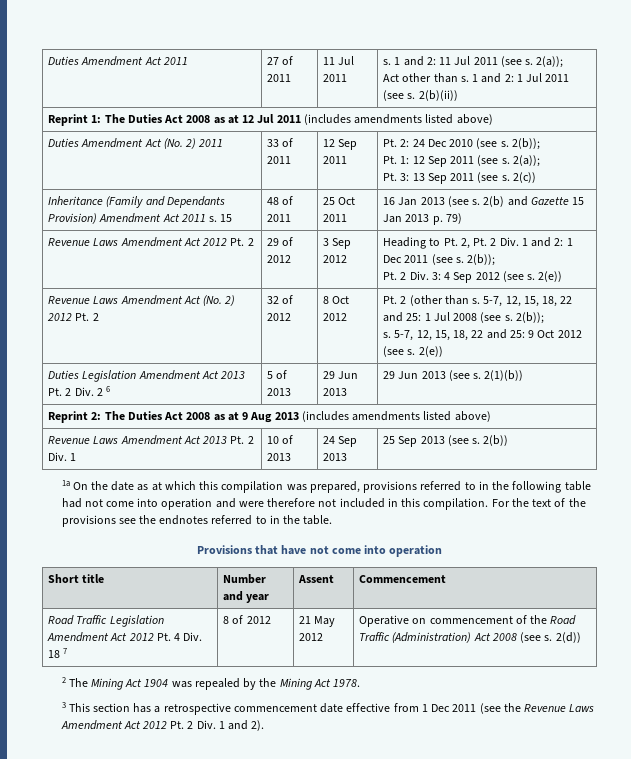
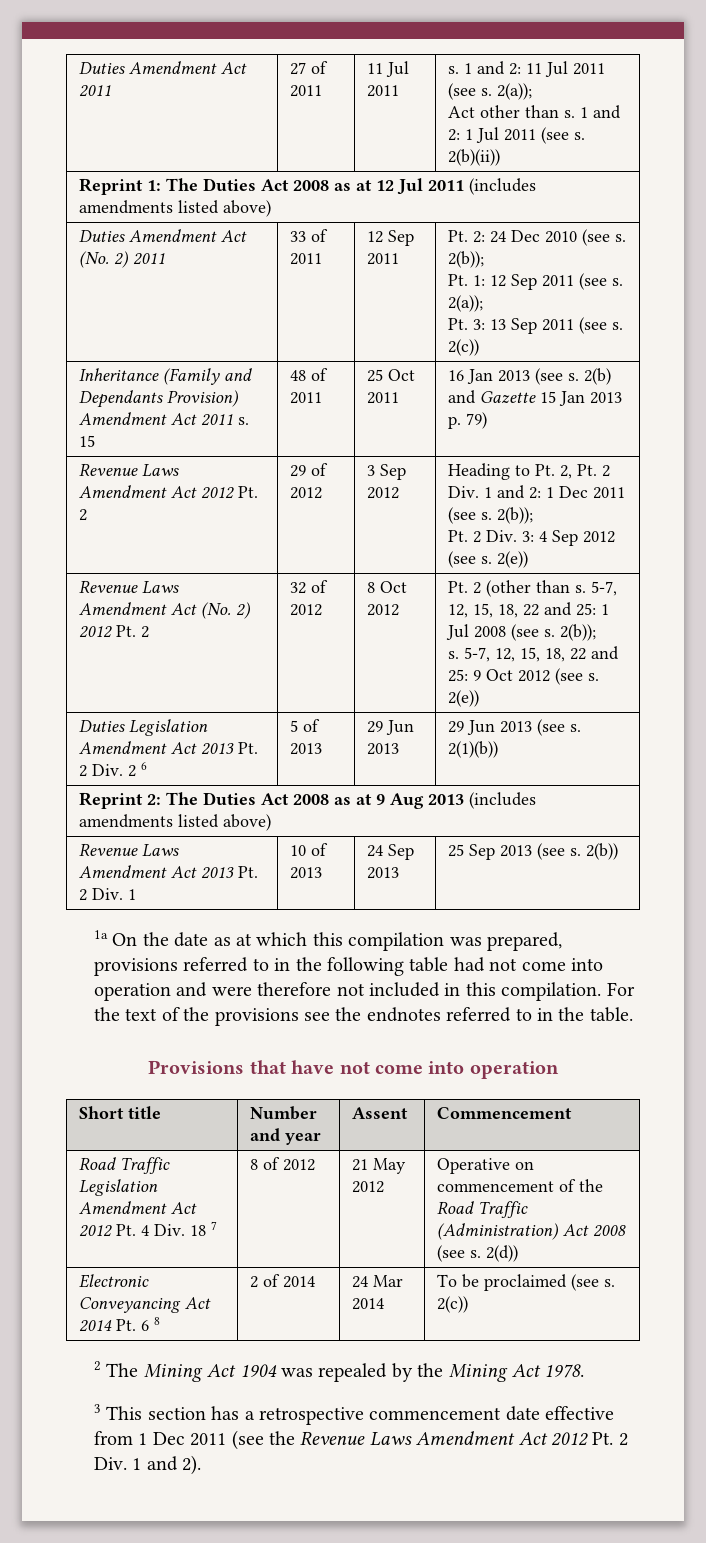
(581, 637) none -> [78,1274,149,1288] [78,1297,211,1313] [78,1317,160,1332] [249,1274,315,1288] [351,1275,403,1288] [351,1298,384,1310] [436,1274,615,1291] [436,1296,468,1313] // Electronic Conveyancing Act 2014 Pt. 6 8 | 2 of 2014 | 24 Mar 2014 | To be proclaimed (see s. 2(c))

